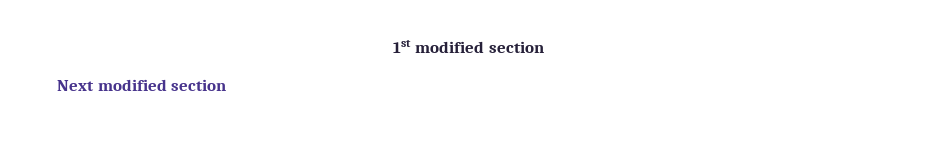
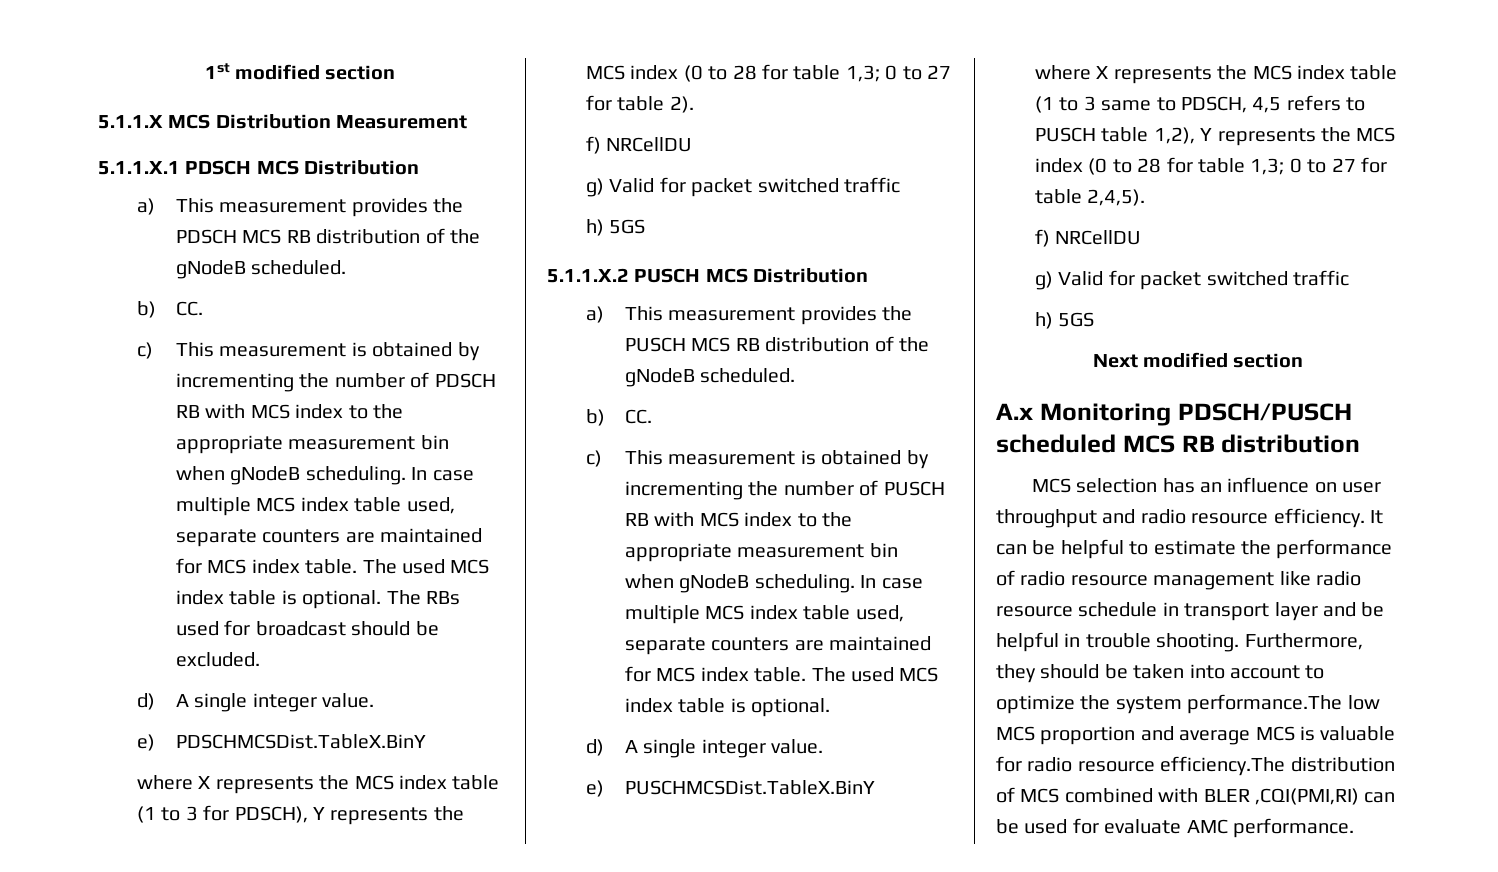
[57,79,227,91] Next modified section -> [98,114,468,129] [98,160,420,175] [136,198,464,217] [175,228,480,244] [175,260,347,279] [136,301,203,318] [136,342,480,361] [175,372,496,392] [175,404,403,419] [175,435,449,454] [175,466,474,485] [175,497,455,516] [175,528,483,547] [175,558,490,574] [175,590,460,609] [175,620,439,636] [175,652,260,667] [136,693,375,712] [136,734,426,751] [136,775,500,794] [136,805,464,825] [585,64,951,82] [585,95,694,113] [585,136,693,154] [585,177,900,197] [585,219,646,236] [547,268,869,283] [585,306,913,325] [624,336,929,352] [624,368,796,387] [585,409,652,426] [585,450,929,469] [624,480,945,500] [624,512,852,527] [624,543,898,562] [624,574,923,593] [624,605,904,624] [624,636,932,655] [624,666,939,682] [624,698,831,717] [585,739,824,758] [585,780,875,797] [1034,65,1398,84] [1034,95,1366,113] [1034,127,1396,146] [1034,157,1387,175] [1034,189,1146,206] [1034,229,1142,247] [1034,270,1349,290] [1034,312,1095,329] [1092,352,1304,368] [996,403,1352,426] [996,434,1361,453] [1031,477,1382,493] [996,508,1383,528] [996,539,1393,559] [996,570,1361,590] [996,602,1385,621] [996,632,1363,652] [996,664,1325,683] [996,694,1380,714] [996,726,1396,745] [996,756,1395,776] [996,787,1396,805] [996,818,1354,838] 5.1.1.X MCS Distribution Measurement // 5.1.1.X.1 PDSCH MCS Distribution // a) This measurement provides the PDSCH MCS RB distribution of the gNodeB scheduled. // b) CC. // c) This measurement is obtained by incrementing the number of PDSCH RB with MCS index to the appropriate measurement bin when gNodeB scheduling. In case multiple MCS index table used, separate counters are maintained for MCS index table. The used MCS index table is optional. The RBs used for broadcast should be excluded. // d) A single integer value. // e) PDSCHMCSDist.TableX.BinY // where X represents the MCS index table (1 to 3 for PDSCH), Y represents the MCS index (0 to 28 for table 1,3; 0 to 27 for table 2). // f) NRCellDU // g) Valid for packet switched traffic // h) 5GS // 5.1.1.X.2 PUSCH MCS Distribution // a) This measurement provides the PUSCH MCS RB distribution of the gNodeB scheduled. // b) CC. // c) This measurement is obtained by incrementing the number of PUSCH RB with MCS index to the appropriate measurement bin when gNodeB scheduling. In case multiple MCS index table used, separate counters are maintained for MCS index table. The used MCS index table is optional. // d) A single integer value. // e) PUSCHMCSDist.TableX.BinY // where X represents the MCS index table (1 to 3 same to PDSCH, 4,5 refers to PUSCH table 1,2), Y represents the MCS index (0 to 28 for table 1,3; 0 to 27 for table 2,4,5). // f) NRCellDU // g) Valid for packet switched traffic // h) 5GS // Next modified section // A.x Monitoring PDSCH/PUSCH scheduled MCS RB distribution // MCS selection has an influence on user throughput and radio resource efficiency. It can be helpful to estimate the performance of radio resource management like radio resource schedule in transport layer and be helpful in trouble shooting. Furthermore, they should be taken into account to optimize the system performance.The low MCS proportion and average MCS is valuable for radio resource efficiency.The distribution of MCS combined with BLER ,CQI(PMI,RI) can be used for evaluate AMC performance.

